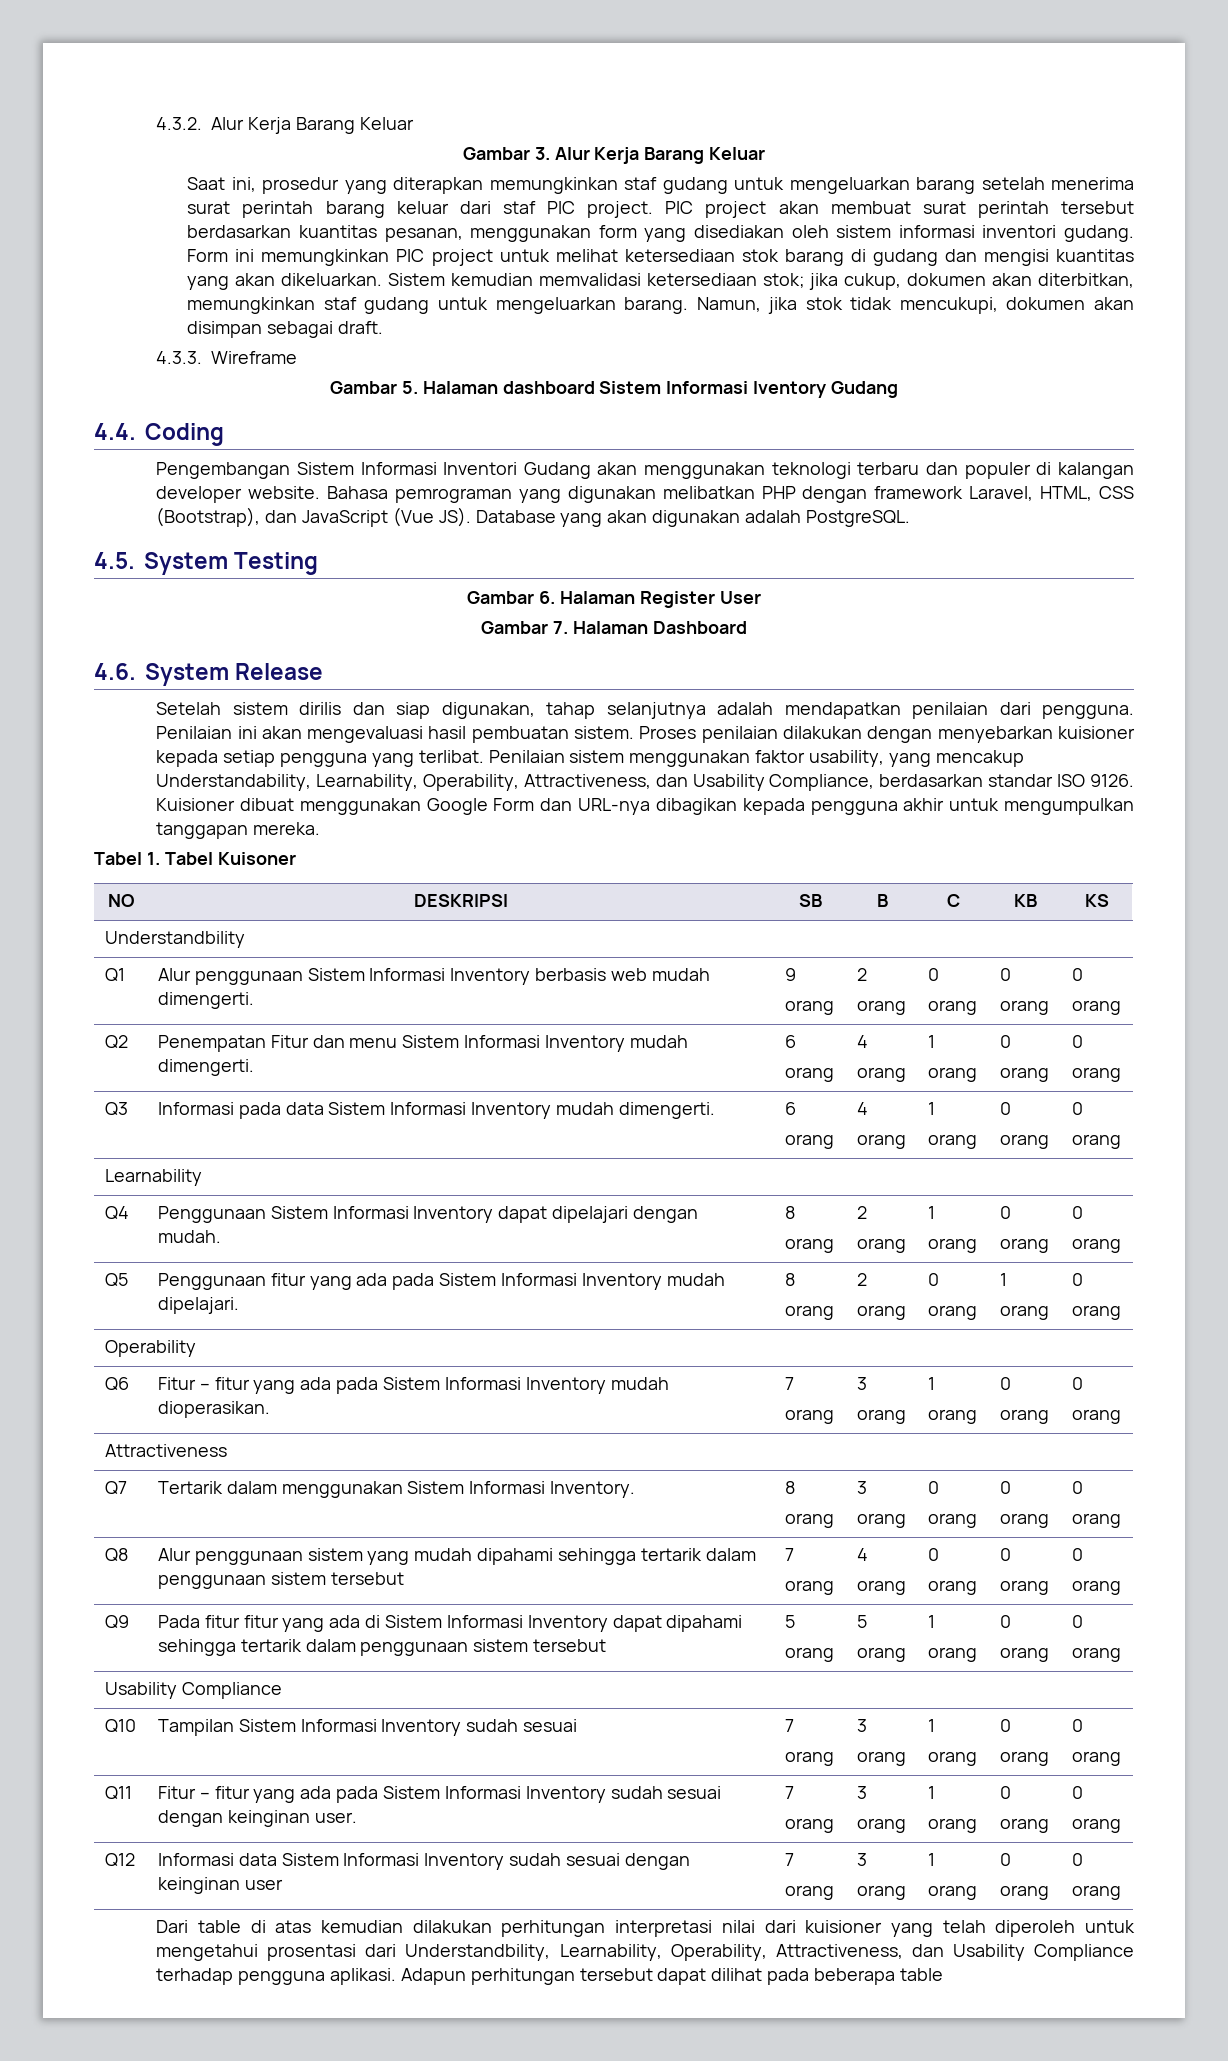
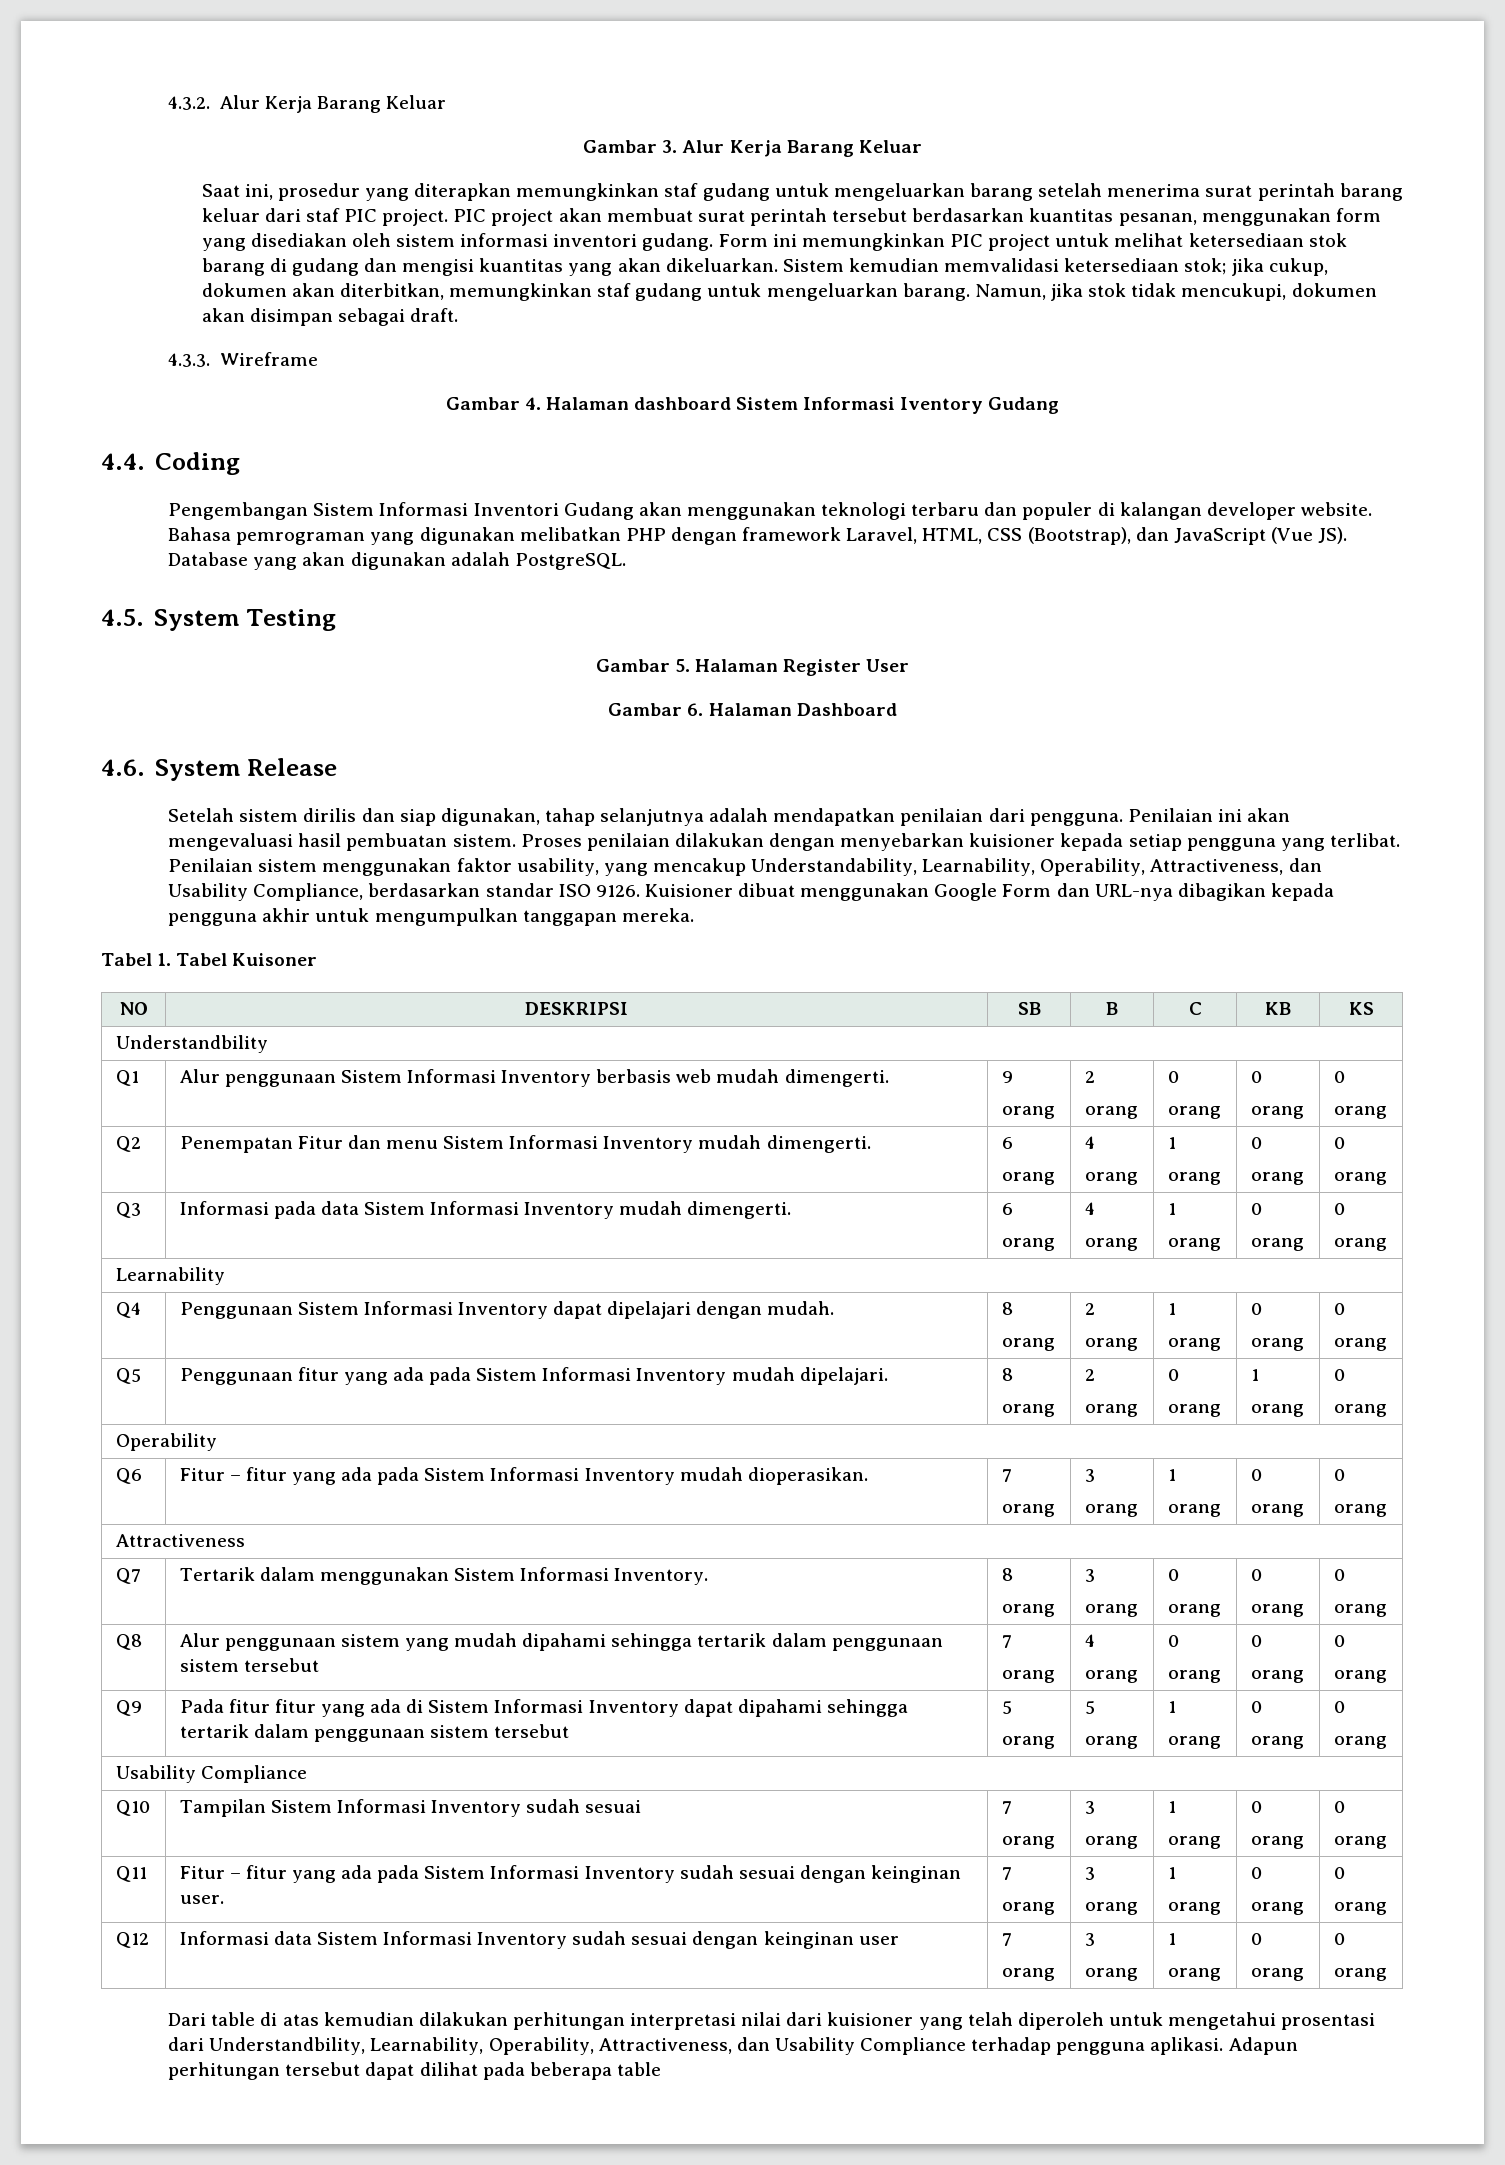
[401,381,418,394] 5. -> [524,397,541,410] 4.
[539,591,556,604] 6. -> [674,659,690,672] 5.
[553,621,569,634] 7. -> [687,703,704,716] 6.

